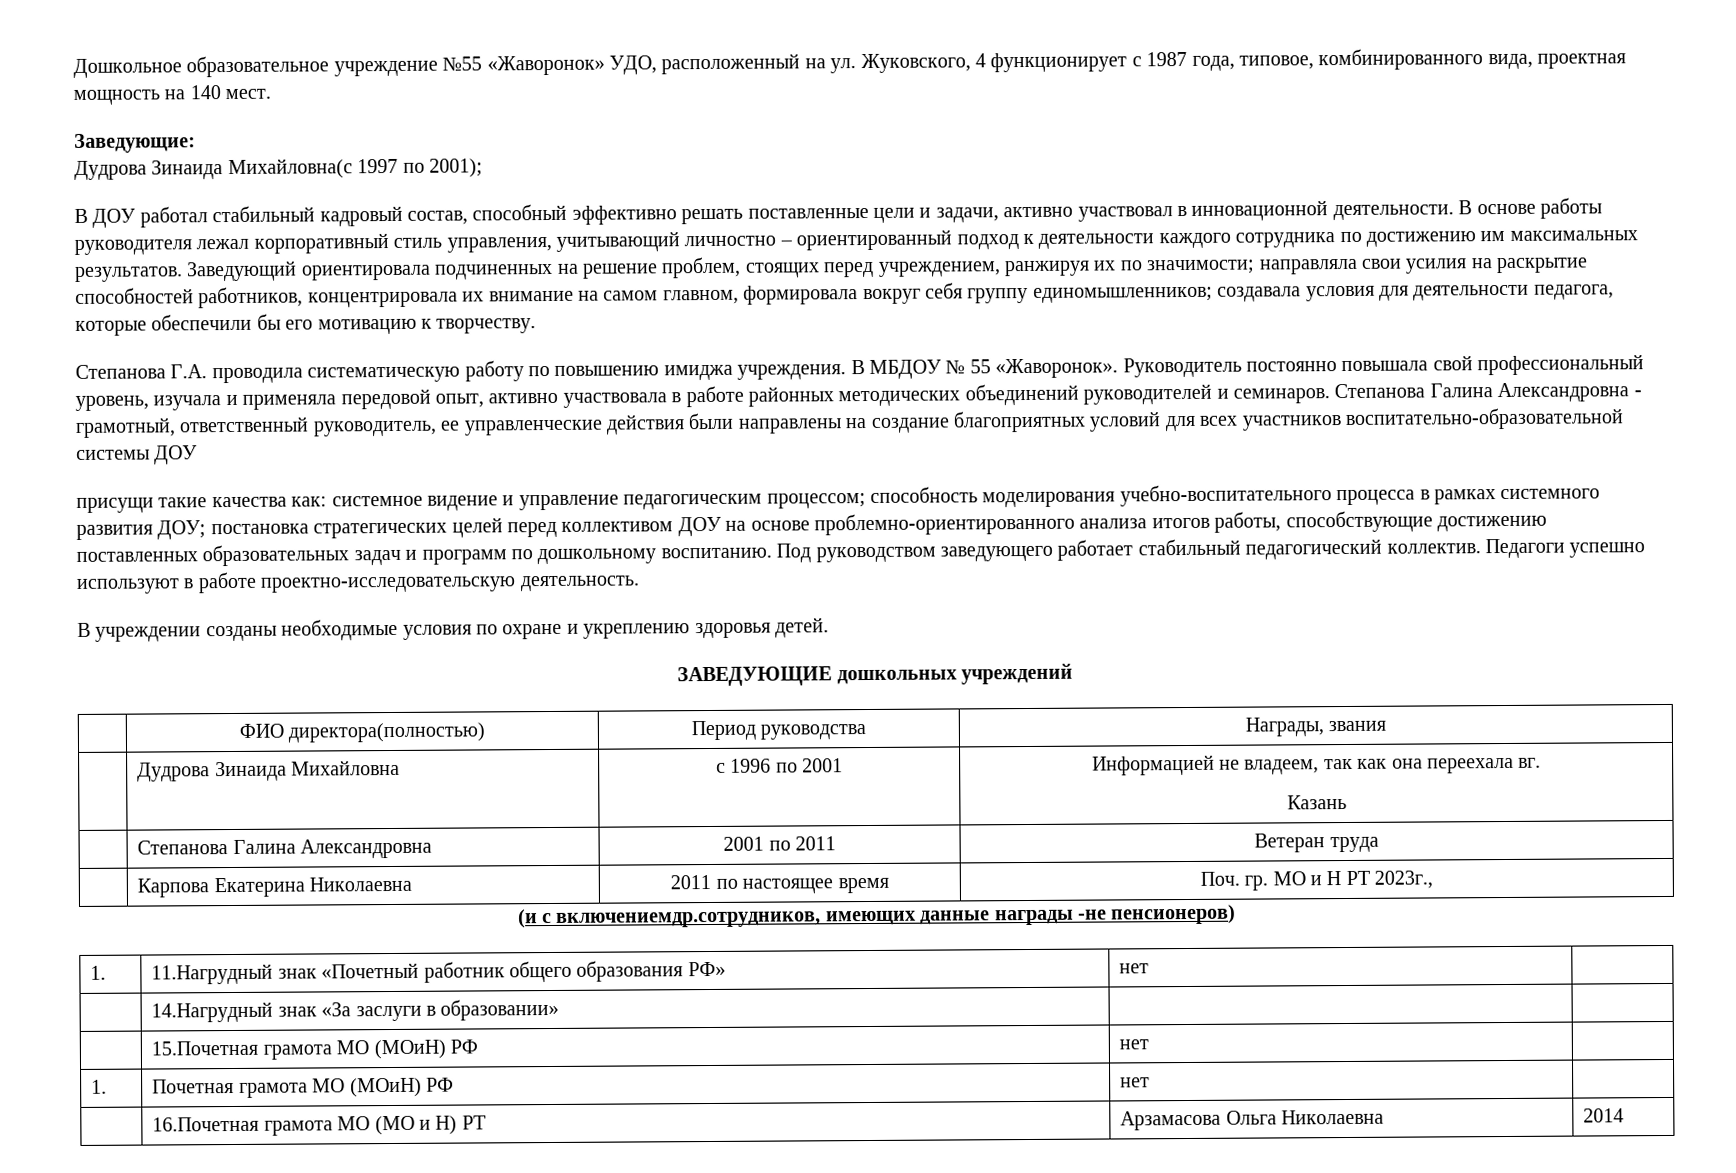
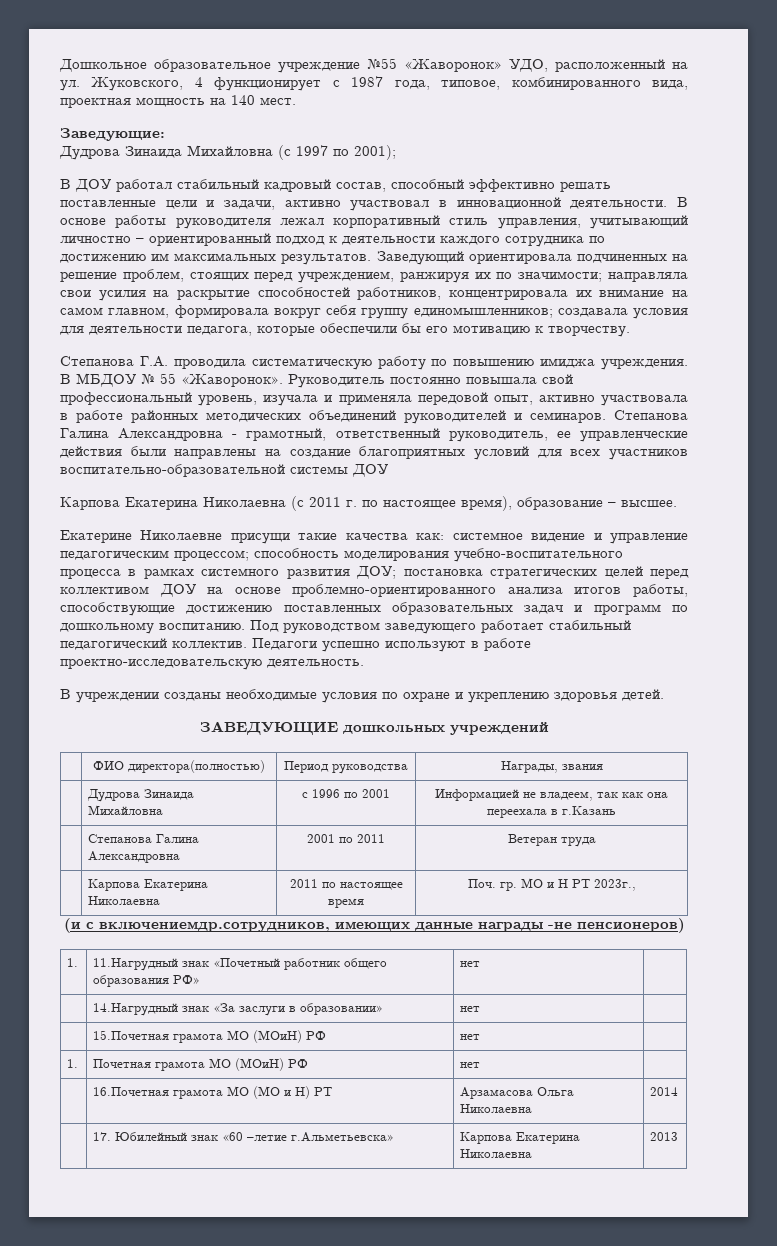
[227,158,353,180] Михайловна(с -> [187,145,291,160] Михайловна (с
(199, 455) none -> [60,496,677,511] [60,530,223,543] Карпова Екатерина Николаевна (с 2011 г. по настоящее время), образование – высшее. // Екатерине Николаевне
[1518,757,1542,768] [1286,794,1347,810] вг. // Казань -> [551,806,616,815] в г.Казань
(560, 1009) none -> [460,1006,481,1012] нет
(1625, 1115) none -> [93,1132,395,1142] [460,1132,581,1144] [460,1149,533,1158] [650,1132,679,1141] // | 17. Юбилейный знак «60 –летие г.Альметьевска» | Карпова Екатерина Николаевна | 2013

